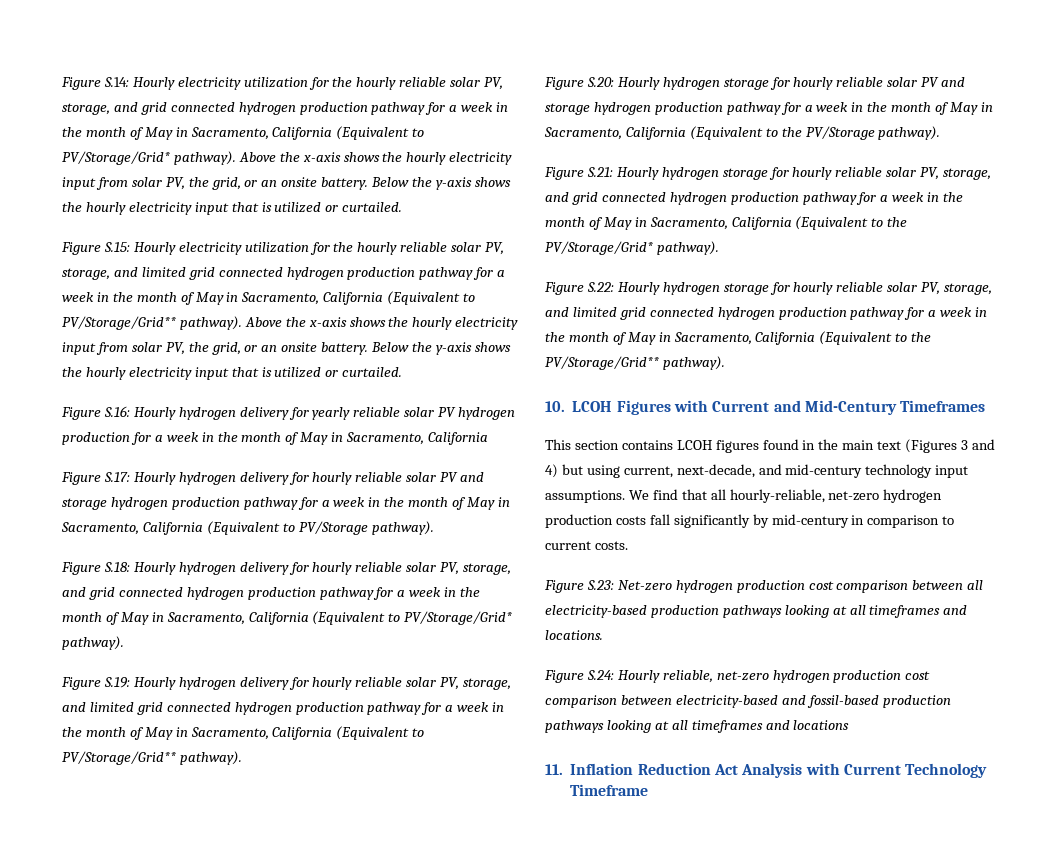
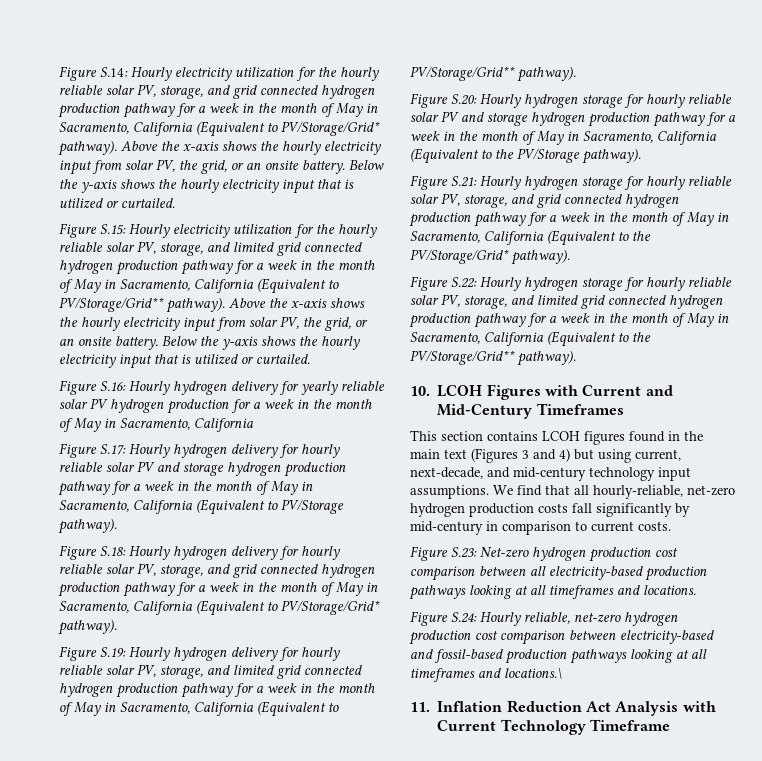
[793,720,850,730] locations -> [504,668,562,679] locations.\

